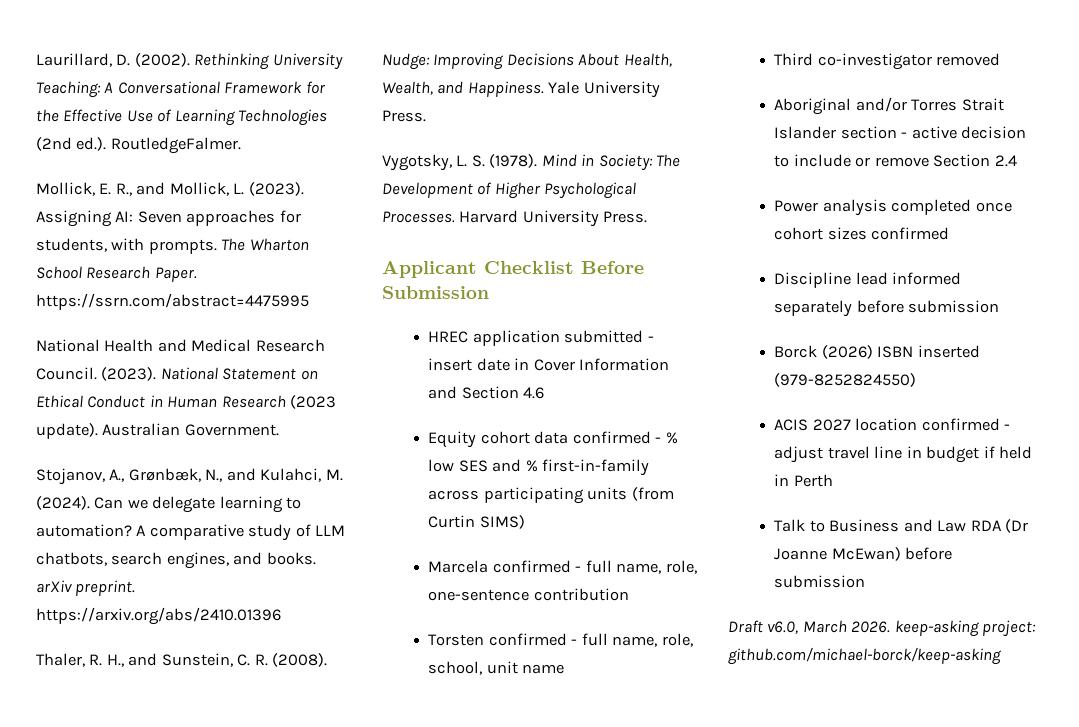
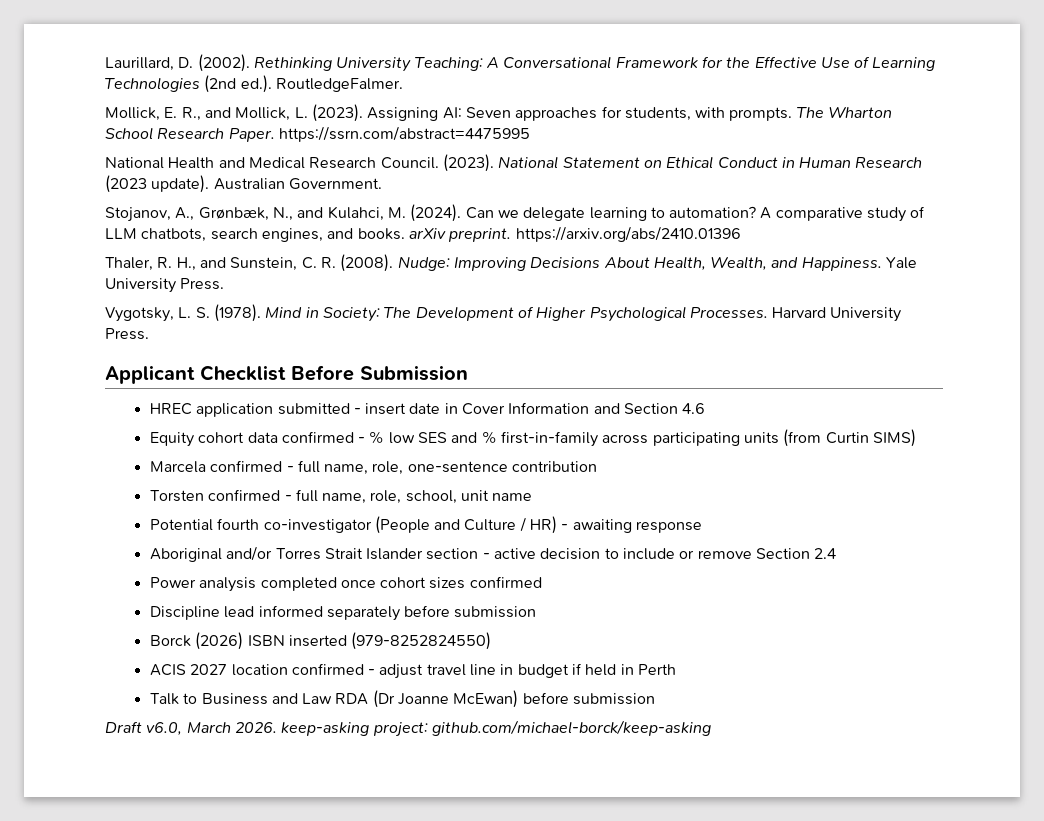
[774,53,1001,70] Third co-investigator removed -> [149,516,703,534] Potential fourth co-investigator (People and Culture / HR) - awaiting response

